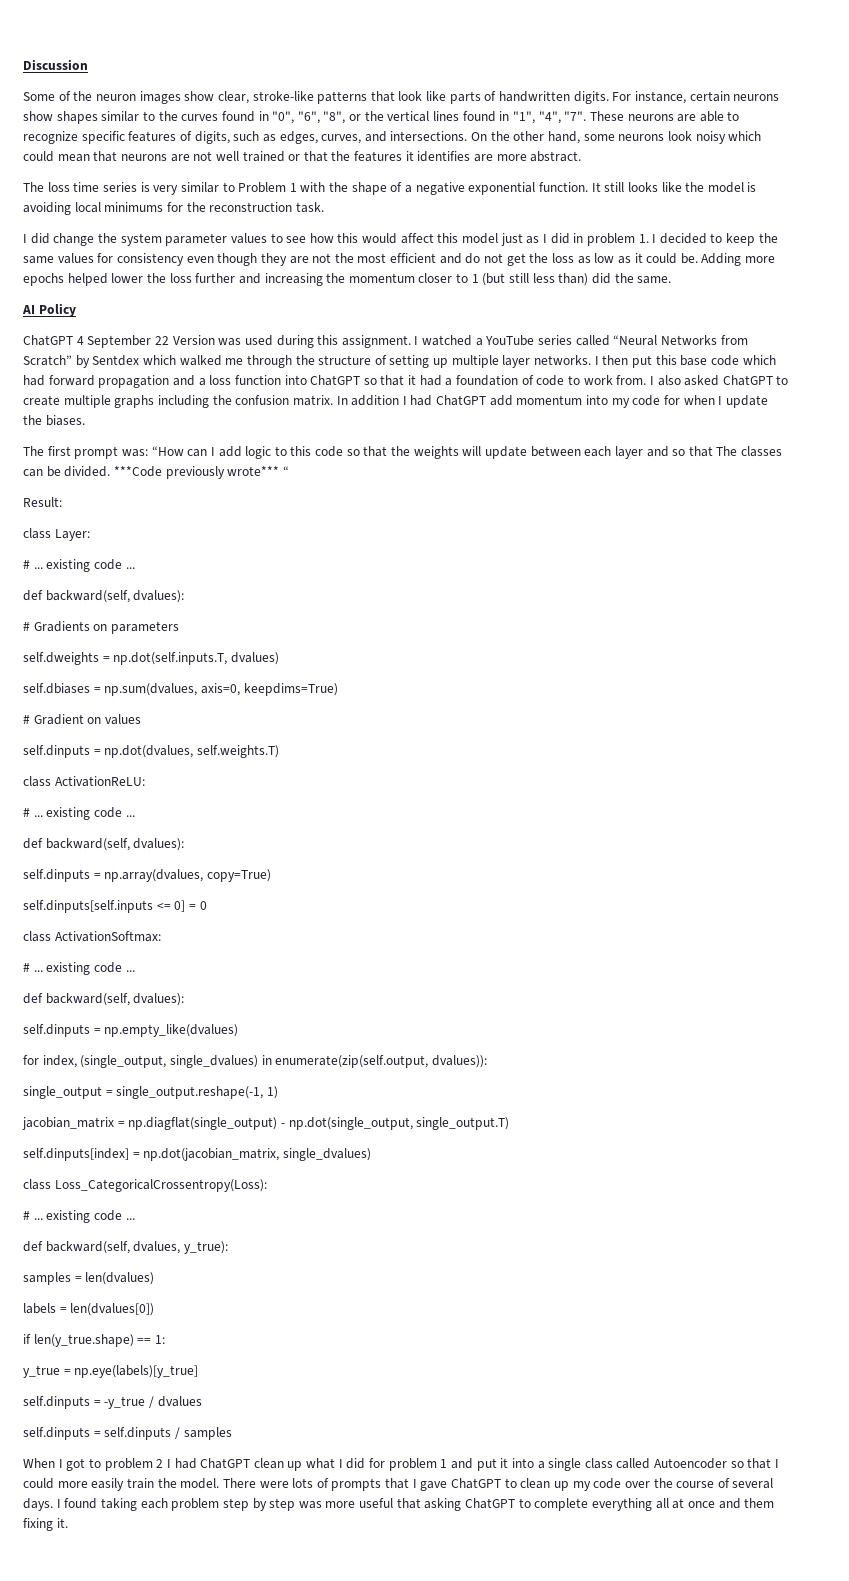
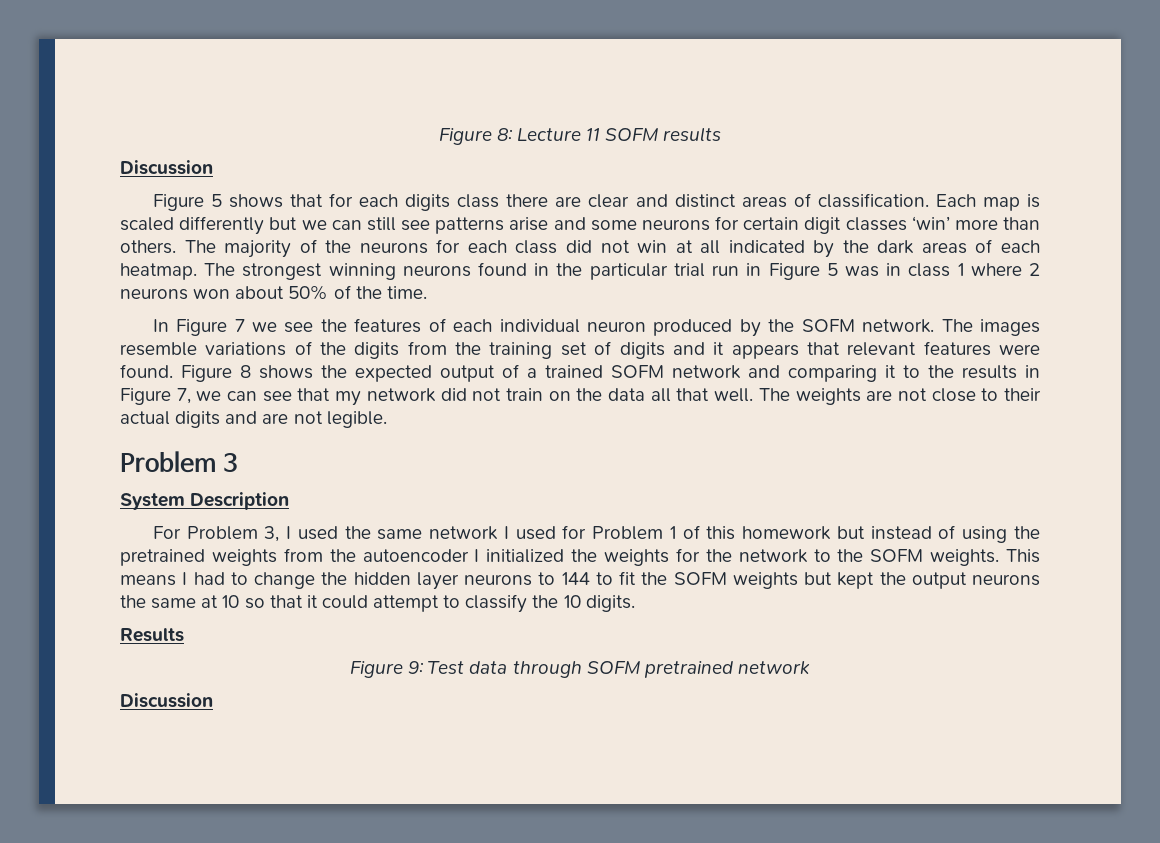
[23,59,88,70] [23,91,780,104] [23,111,740,124] [23,131,762,144] [23,151,582,162] [23,182,757,195] [23,202,324,215] [23,233,778,246] [23,253,776,266] [23,273,672,286] [22,303,76,317] [23,335,748,348] [23,355,776,368] [23,375,789,388] [23,395,768,408] [23,415,85,426] [23,446,783,459] [23,466,289,479] [23,497,62,507] [23,528,90,541] [23,559,135,572] [23,590,185,603] [23,621,179,634] [23,652,279,665] [23,683,338,696] [23,714,141,725] [23,745,279,758] [23,776,145,787] [23,807,135,820] [23,838,185,851] [23,869,271,882] [23,900,207,913] [23,931,161,942] [23,962,135,975] [23,993,185,1006] [23,1024,239,1037] [23,1055,487,1068] [23,1086,278,1099] [22,1117,510,1130] [23,1148,371,1161] [23,1179,267,1192] [23,1210,135,1223] [23,1241,228,1254] [23,1272,155,1285] [23,1303,155,1316] [23,1334,165,1347] [23,1365,199,1378] [23,1396,202,1409] [23,1427,232,1440] [23,1458,780,1471] [23,1478,774,1491] [23,1498,775,1511] [23,1518,68,1531] Discussion // Some of the neuron images show clear, stroke-like patterns that look like parts of handwritten digits. For instance, certain neurons show shapes similar to the curves found in "0", "6", "8", or the vertical lines found in "1", "4", "7". These neurons are able to recognize specific features of digits, such as edges, curves, and intersections. On the other hand, some neurons look noisy which could mean that neurons are not well trained or that the features it identifies are more abstract. // The loss time series is very similar to Problem 1 with the shape of a negative exponential function. It still looks like the model is avoiding local minimums for the reconstruction task. // I did change the system parameter values to see how this would affect this model just as I did in problem 1. I decided to keep the same values for consistency even though they are not the most efficient and do not get the loss as low as it could be. Adding more epochs helped lower the loss further and increasing the momentum closer to 1 (but still less than) did the same. // AI Policy // ChatGPT 4 September 22 Version was used during this assignment. I watched a YouTube series called “Neural Networks from Scratch” by Sentdex which walked me through the structure of setting up multiple layer networks. I then put this base code which had forward propagation and a loss function into ChatGPT so that it had a foundation of code to work from. I also asked ChatGPT to create multiple graphs including the confusion matrix. In addition I had ChatGPT add momentum into my code for when I update the biases. // The first prompt was: “How can I add logic to this code so that the weights will update between each layer and so that The classes can be divided. ***Code previously wrote*** “ // Result: // class Layer: // # ... existing code ... // def backward(self, dvalues): // # Gradients on parameters // self.dweights = np.dot(self.inputs.T, dvalues) // self.dbiases = np.sum(dvalues, axis=0, keepdims=True) // # Gradient on values // self.dinputs = np.dot(dvalues, self.weights.T) // class ActivationReLU: // # ... existing code ... // def backward(self, dvalues): // self.dinputs = np.array(dvalues, copy=True) // self.dinputs[self.inputs <= 0] = 0 // class ActivationSoftmax: // # ... existing code ... // def backward(self, dvalues): // self.dinputs = np.empty_like(dvalues) // for index, (single_output, single_dvalues) in enumerate(zip(self.output, dvalues)): // single_output = single_output.reshape(-1, 1) // jacobian_matrix = np.diagflat(single_output) - np.dot(single_output, single_output.T) // self.dinputs[index] = np.dot(jacobian_matrix, single_dvalues) // class Loss_CategoricalCrossentropy(Loss): // # ... existing code ... // def backward(self, dvalues, y_true): // samples = len(dvalues) // labels = len(dvalues[0]) // if len(y_true.shape) == 1: // y_true = np.eye(labels)[y_true] // self.dinputs = -y_true / dvalues // self.dinputs = self.dinputs / samples // When I got to problem 2 I had ChatGPT clean up what I did for problem 1 and put it into a single class called Autoencoder so that I could more easily train the model. There were lots of prompts that I gave ChatGPT to clean up my code over the course of several days. I found taking each problem step by step was more useful that asking ChatGPT to complete everything all at once and them fixing it. -> [438,127,722,145] [120,160,213,175] [152,193,1040,211] [120,216,1040,235] [120,239,1040,258] [120,262,1040,280] [120,285,427,300] [152,318,1040,337] [120,341,1041,359] [120,364,1040,382] [120,388,1041,406] [120,411,387,428] [120,451,238,473] [120,492,290,510] [152,525,1040,543] [120,548,1040,566] [120,571,1040,590] [120,594,635,613] [120,628,184,642] [350,661,810,678] [120,693,213,708] Figure 8: Lecture 11 SOFM results // Discussion // Figure 5 shows that for each digits class there are clear and distinct areas of classification. Each map is scaled differently but we can still see patterns arise and some neurons for certain digit classes ‘win’ more than others. The majority of the neurons for each class did not win at all indicated by the dark areas of each heatmap. The strongest winning neurons found in the particular trial run in Figure 5 was in class 1 where 2 neurons won about 50% of the time. // In Figure 7 we see the features of each individual neuron produced by the SOFM network. The images resemble variations of the digits from the training set of digits and it appears that relevant features were found. Figure 8 shows the expected output of a trained SOFM network and comparing it to the results in Figure 7, we can see that my network did not train on the data all that well. The weights are not close to their actual digits and are not legible. // Problem 3 // System Description // For Problem 3, I used the same network I used for Problem 1 of this homework but instead of using the pretrained weights from the autoencoder I initialized the weights for the network to the SOFM weights. This means I had to change the hidden layer neurons to 144 to fit the SOFM weights but kept the output neurons the same at 10 so that it could attempt to classify the 10 digits. // Results // Figure 9: Test data through SOFM pretrained network // Discussion

